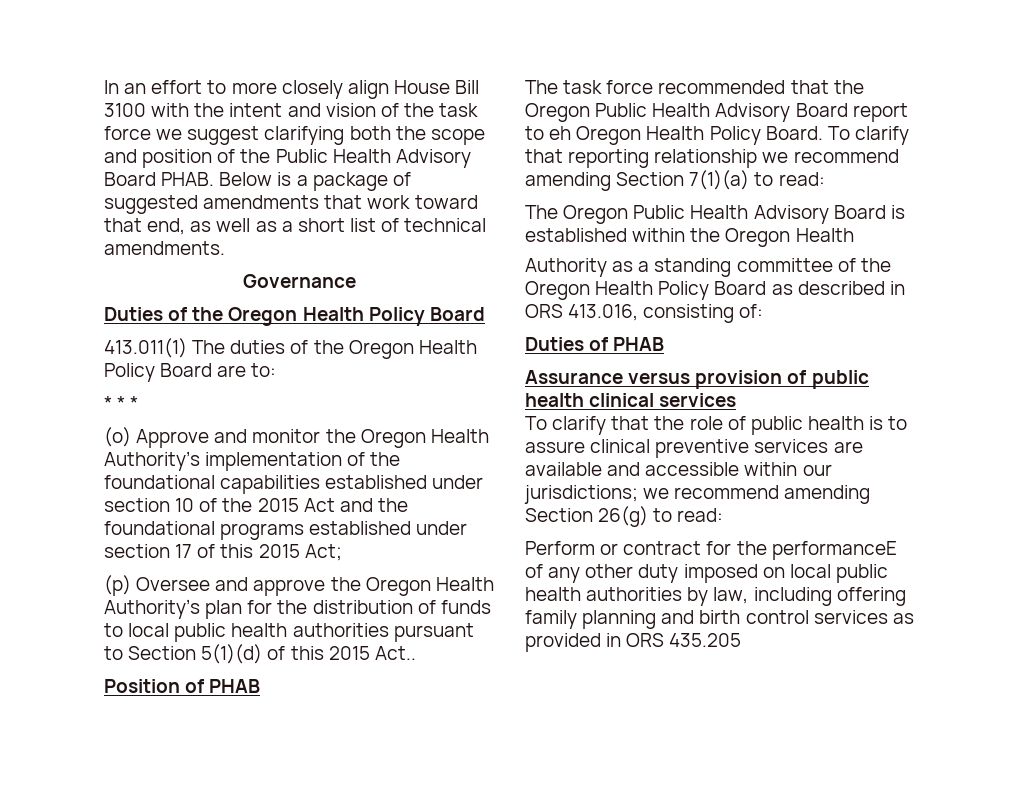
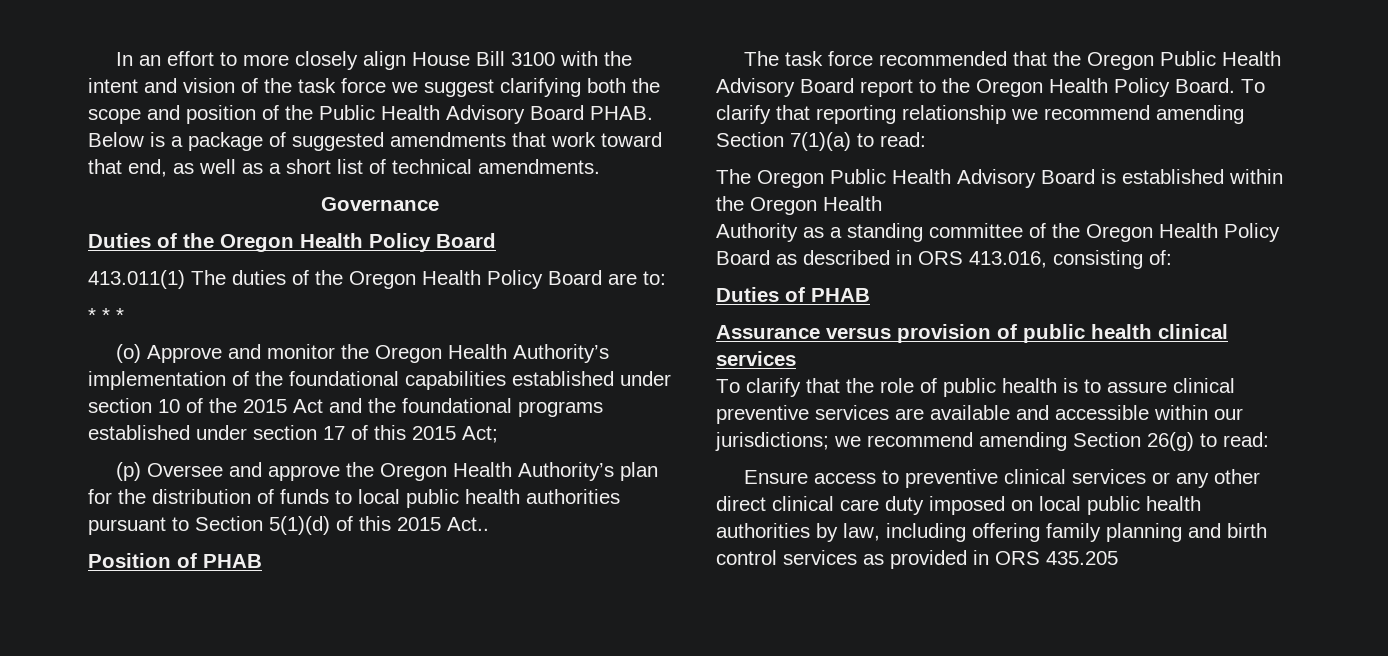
[549,126,572,140] eh -> [942,78,970,93] the
[525,541,897,560] [525,564,634,583] Perform or contract for the performanceE of any other -> [744,469,1261,488] [716,496,879,511] Ensure access to preventive clinical services or any other direct clinical care

